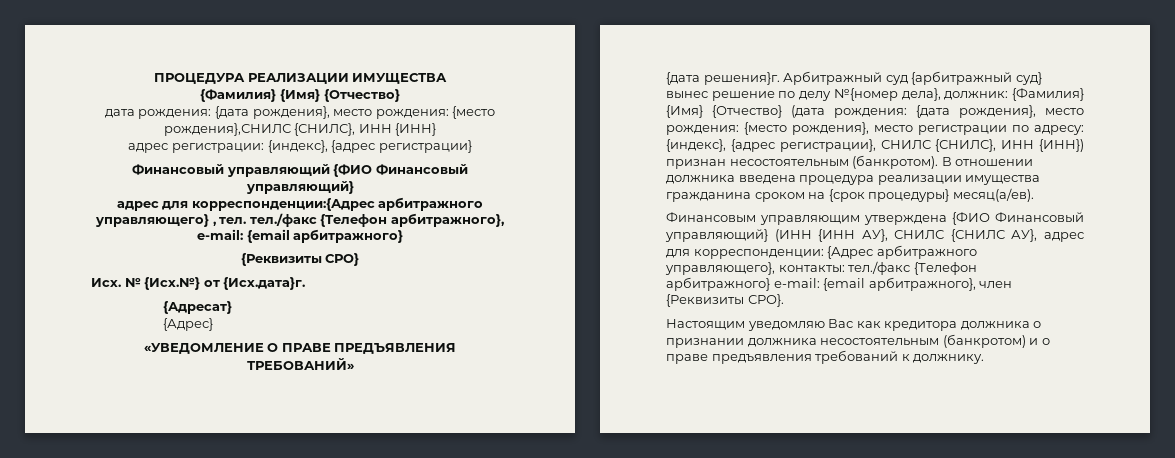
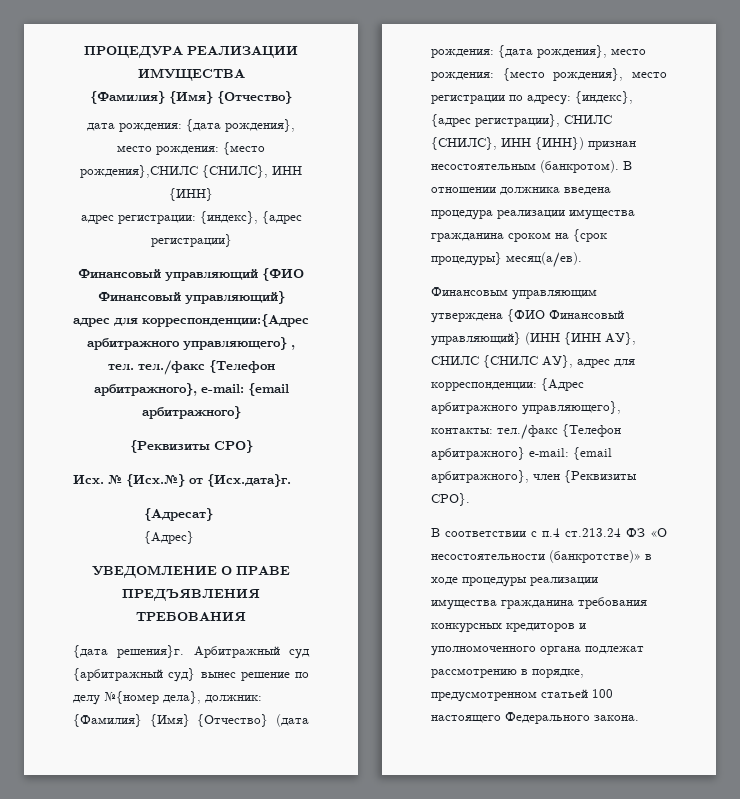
[143,343,264,354] «УВЕДОМЛЕНИЕ -> [92,565,217,578] УВЕДОМЛЕНИЕ
[246,358,354,370] ТРЕБОВАНИЙ» -> [136,611,246,622] ТРЕБОВАНИЯ
[666,319,1042,331] [666,334,1050,348] [666,350,985,364] Настоящим уведомляю Вас как кредитора должника о признании должника несостоятельным (банкротом) и о праве предъявления требований к должнику. -> [431,528,667,537] [431,550,652,563] [431,577,598,587] [431,597,647,610] [431,623,586,633] [431,645,644,656] [431,668,584,678] [431,689,613,702] [431,712,639,724] В соответствии с п.4 ст.213.24 ФЗ «О несостоятельности (банкротстве)» в ходе процедуры реализации имущества гражданина требования конкурсных кредиторов и уполномоченного органа подлежат рассмотрению в порядке, предусмотренном статьей 100 настоящего Федерального закона.

